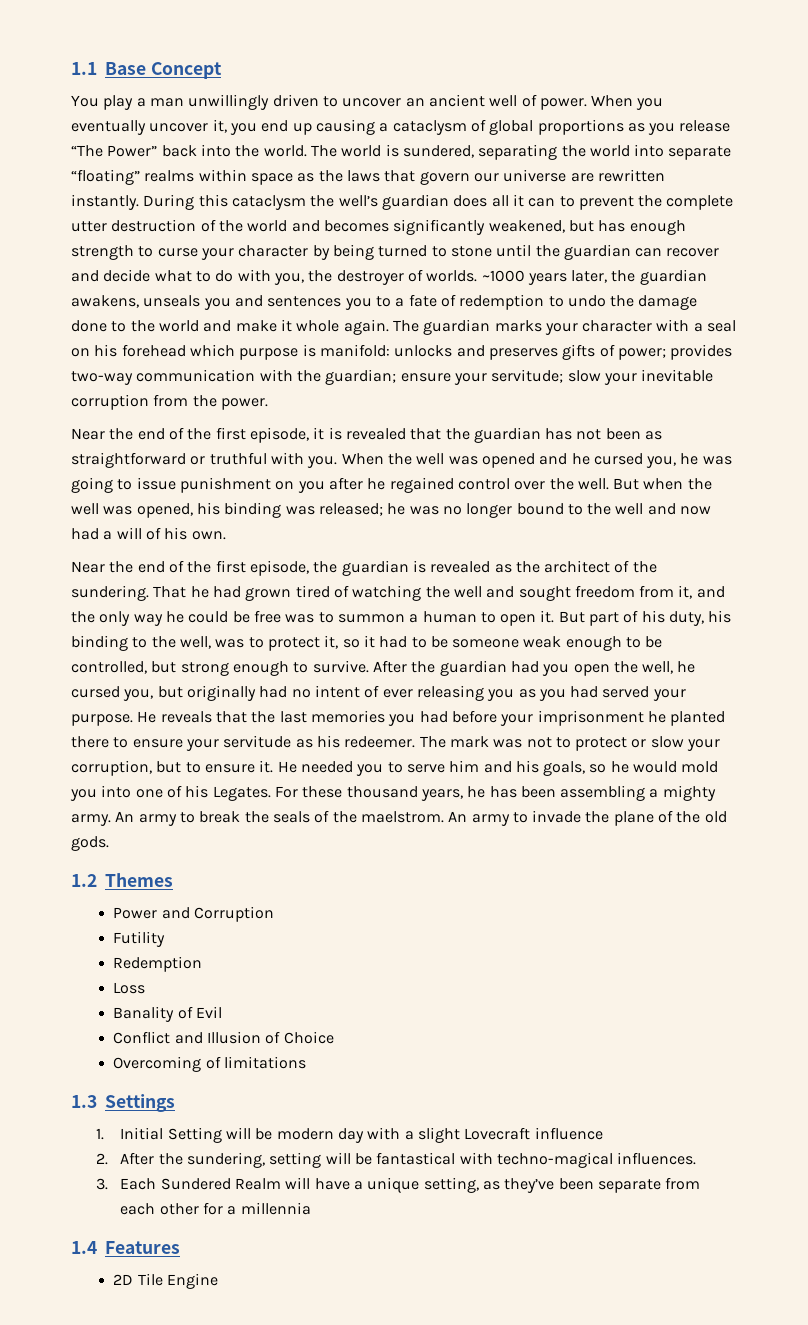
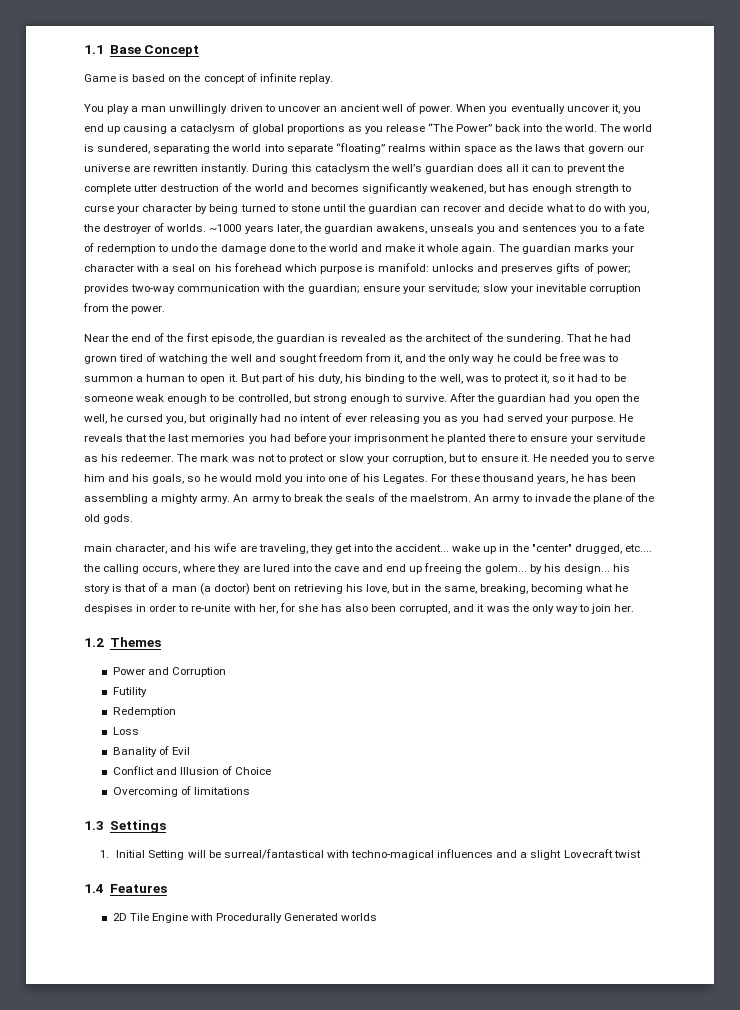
(222, 70) none -> [84,73,333,84] // Game is based on the concept of infinite replay.
[71,427,663,443] [71,452,732,468] [71,477,712,493] [71,502,712,518] [71,527,226,540] // Near the end of the first episode, it is revealed that the guardian has not been as straightforward or truthful with you. When the well was opened and he cursed you, he was going to issue punishment on you after he regained control over the well. But when the well was opened, his binding was released; he was no longer bound to the well and now had a will of his own. -> (166, 309) none
(109, 843) none -> [84,543,652,554] [83,563,630,574] [84,583,629,595] [84,603,635,614] // main character, and his wife are traveling, they get into the accident... wake up in the "center" drugged, etc.... the calling occurs, where they are lured into the cave and end up freeing the golem... by his design... his story is that of a man (a doctor) bent on retrieving his love, but in the same, breaking, becoming what he despises in order to re-unite with her, for she has also been corrupted, and it was the only way to join her.
[276,1127,603,1143] [95,1152,697,1168] [95,1177,701,1193] [120,1202,311,1215] modern day with a slight Lovecraft influence // 2. After the sundering, setting will be fantastical with techno-magical influences. // 3. Each Sundered Realm will have a unique setting, as they’ve been separate from each other for a millennia -> [223,849,641,860] surreal/fantastical with techno-magical influences and a slight Lovecraft twist
(218, 1281) none -> [191,913,378,923] with Procedurally Generated worlds

